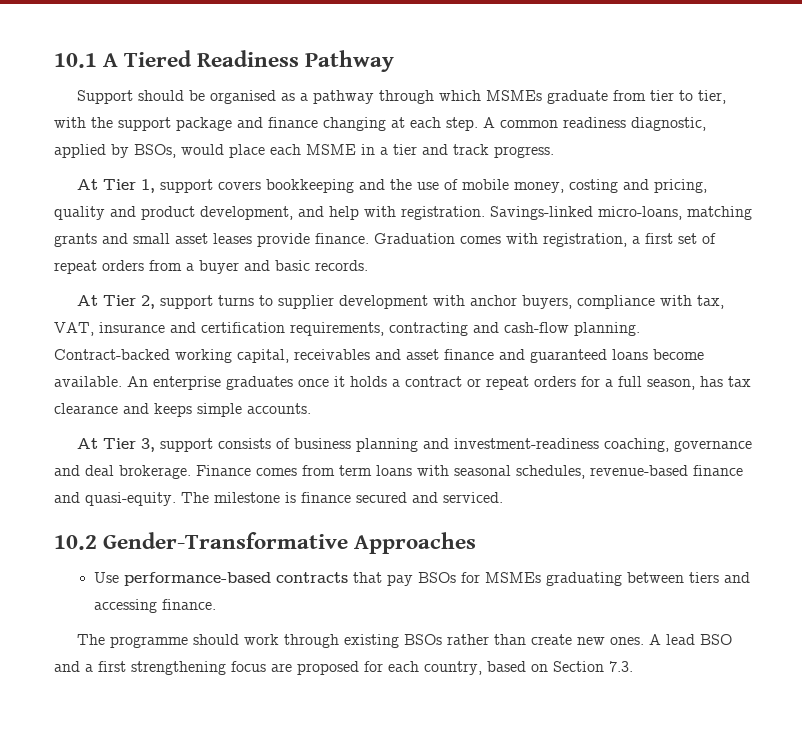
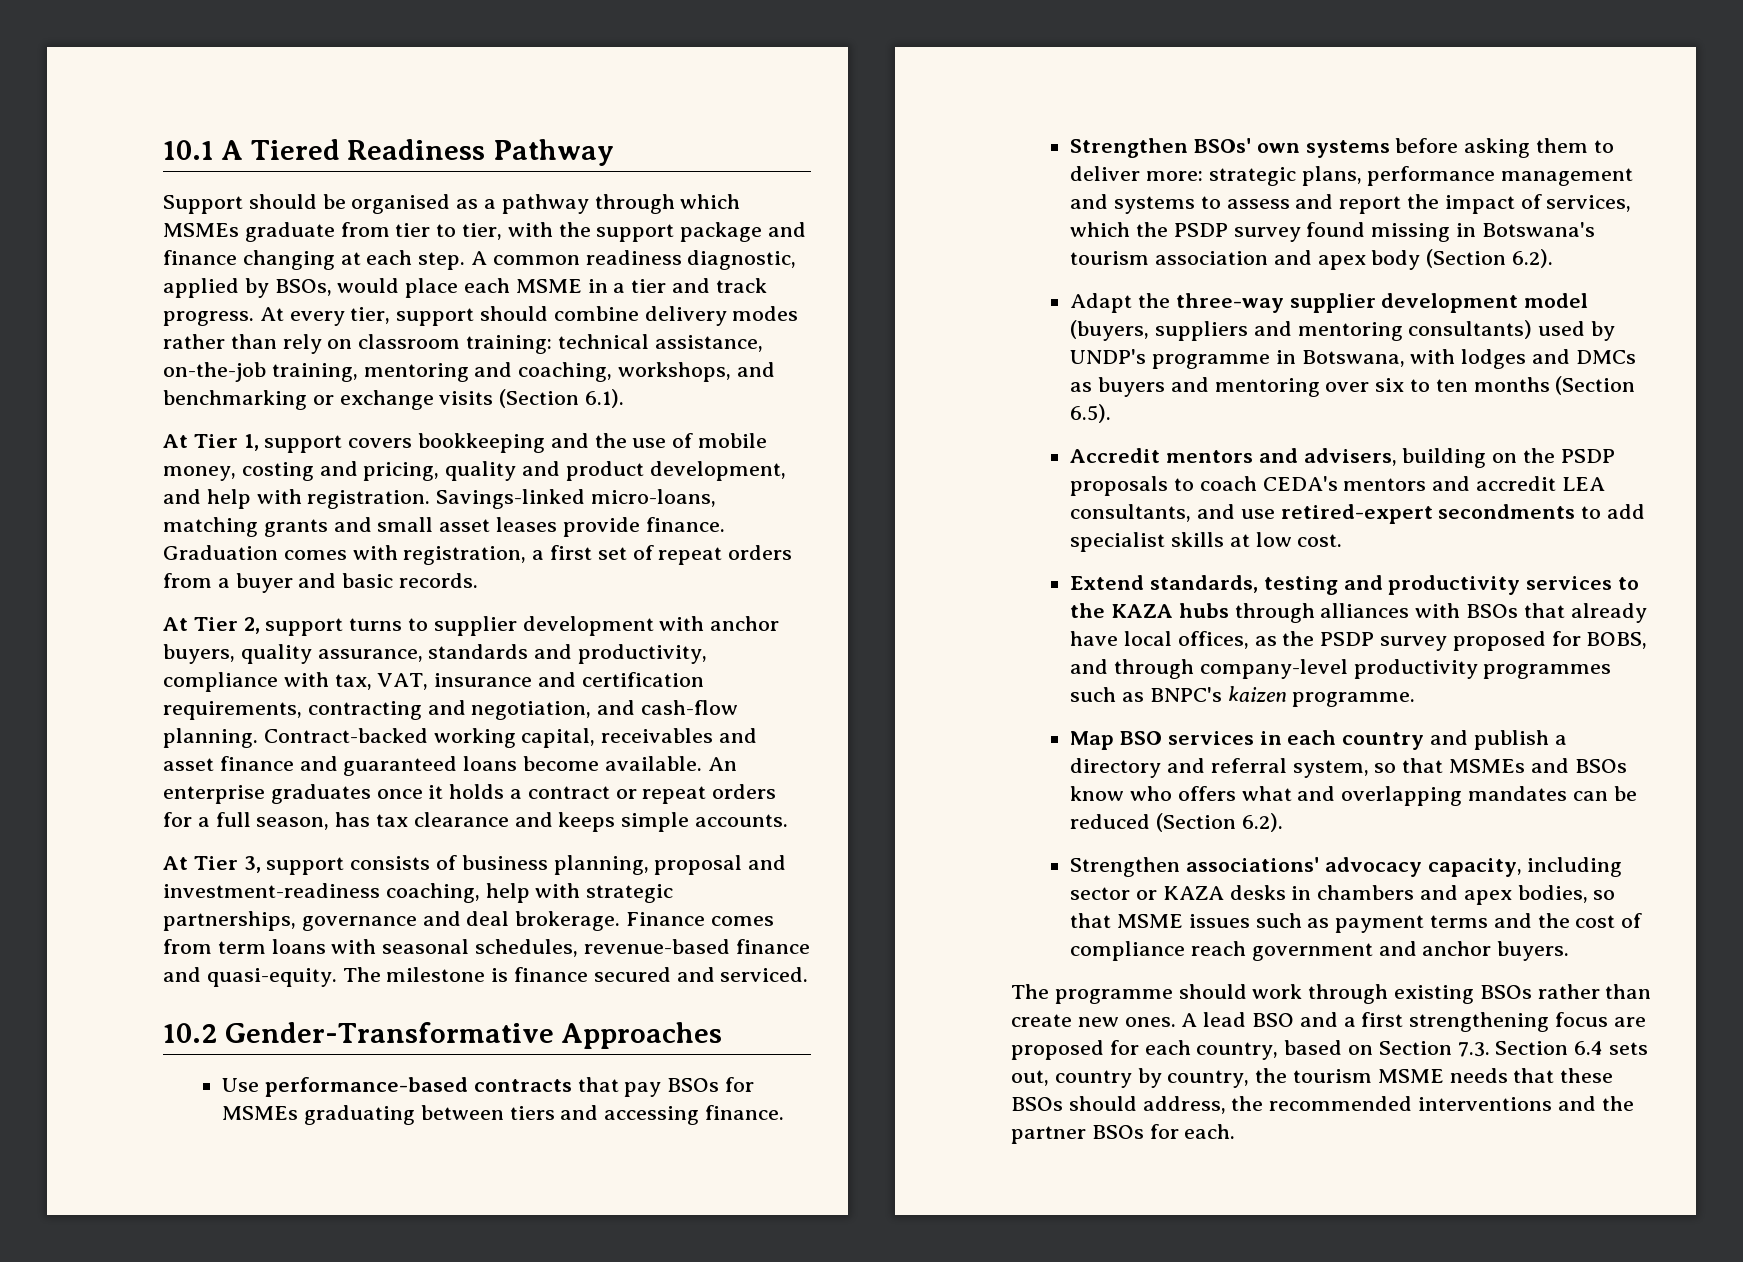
(554, 152) none -> [259,306,799,326] [163,334,763,354] [163,362,775,382] [163,389,625,410] At every tier, support should combine delivery modes rather than rely on classroom training: technical assistance, on-the-job training, mentoring and coaching, workshops, and benchmarking or exchange visits (Section 6.1).
(573, 302) none -> [240,644,708,664] quality assurance, standards and productivity,
(499, 327) none -> [471,700,636,720] negotiation, and
[356,438,419,452] planning -> [553,855,743,875] planning, proposal
(670, 445) none -> [485,883,674,903] [163,911,296,931] help with strategic partnerships,
(216, 604) none -> [1070,138,1614,158] [1070,166,1634,186] [1070,194,1632,214] [1070,222,1595,242] [1070,249,1553,270] [1070,293,1589,313] [1070,320,1615,341] [1070,349,1636,369] [1070,376,1636,397] [1070,404,1112,423] [1070,448,1615,468] [1070,476,1605,496] [1070,504,1645,524] [1070,532,1343,552] [1070,575,1639,595] [1070,603,1647,623] [1070,631,1648,651] [1070,659,1612,679] [1070,686,1416,707] [1070,730,1567,750] [1070,758,1627,778] [1070,786,1637,806] [1070,813,1283,832] [1070,857,1623,877] [1070,885,1616,905] [1070,913,1643,933] [1070,941,1570,961] // Strengthen BSOs' own systems before asking them to deliver more: strategic plans, performance management and systems to assess and report the impact of services, which the PSDP survey found missing in Botswana's tourism association and apex body (Section 6.2). // Adapt the three-way supplier development model (buyers, suppliers and mentoring consultants) used by UNDP's programme in Botswana, with lodges and DMCs as buyers and mentoring over six to ten months (Section 6.5). // Accredit mentors and advisers, building on the PSDP proposals to coach CEDA's mentors and accredit LEA consultants, and use retired-expert secondments to add specialist skills at low cost. // Extend standards, testing and productivity services to the KAZA hubs through alliances with BSOs that already have local offices, as the PSDP survey proposed for BOBS, and through company-level productivity programmes such as BNPC's kaizen programme. // Map BSO services in each country and publish a directory and referral system, so that MSMEs and BSOs know who offers what and overlapping mandates can be reduced (Section 6.2). // Strengthen associations' advocacy capacity, including sector or KAZA desks in chambers and apex bodies, so that MSME issues such as payment terms and the cost of compliance reach government and anchor buyers.
(633, 666) none -> [1495,1041,1649,1055] [1011,1068,1614,1088] [1011,1096,1634,1114] [1011,1124,1236,1144] Section 6.4 sets out, country by country, the tourism MSME needs that these BSOs should address, the recommended interventions and the partner BSOs for each.

